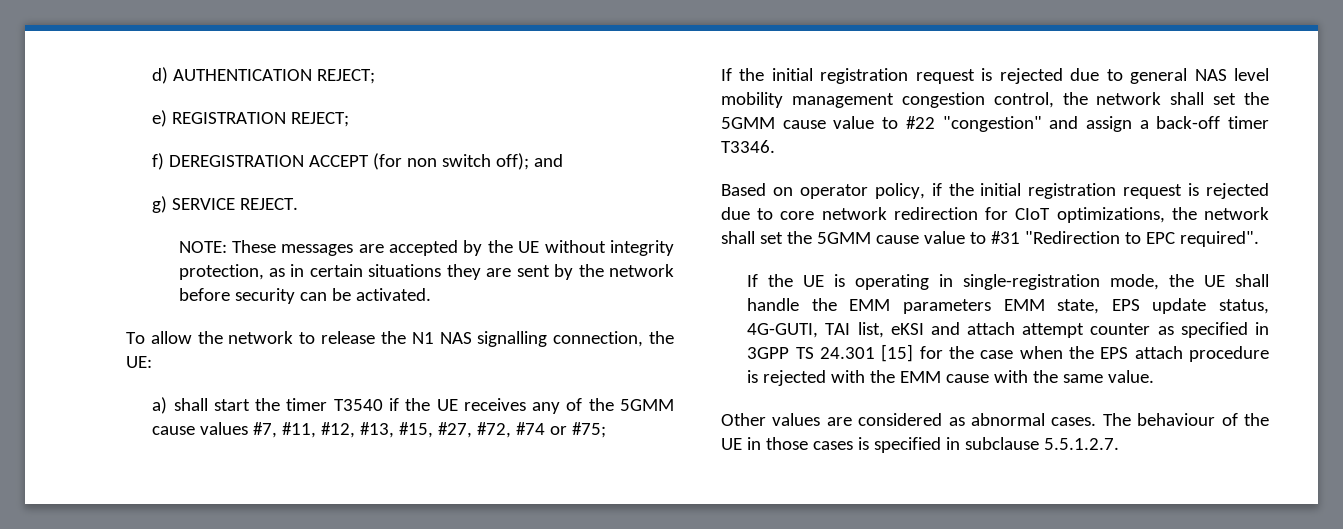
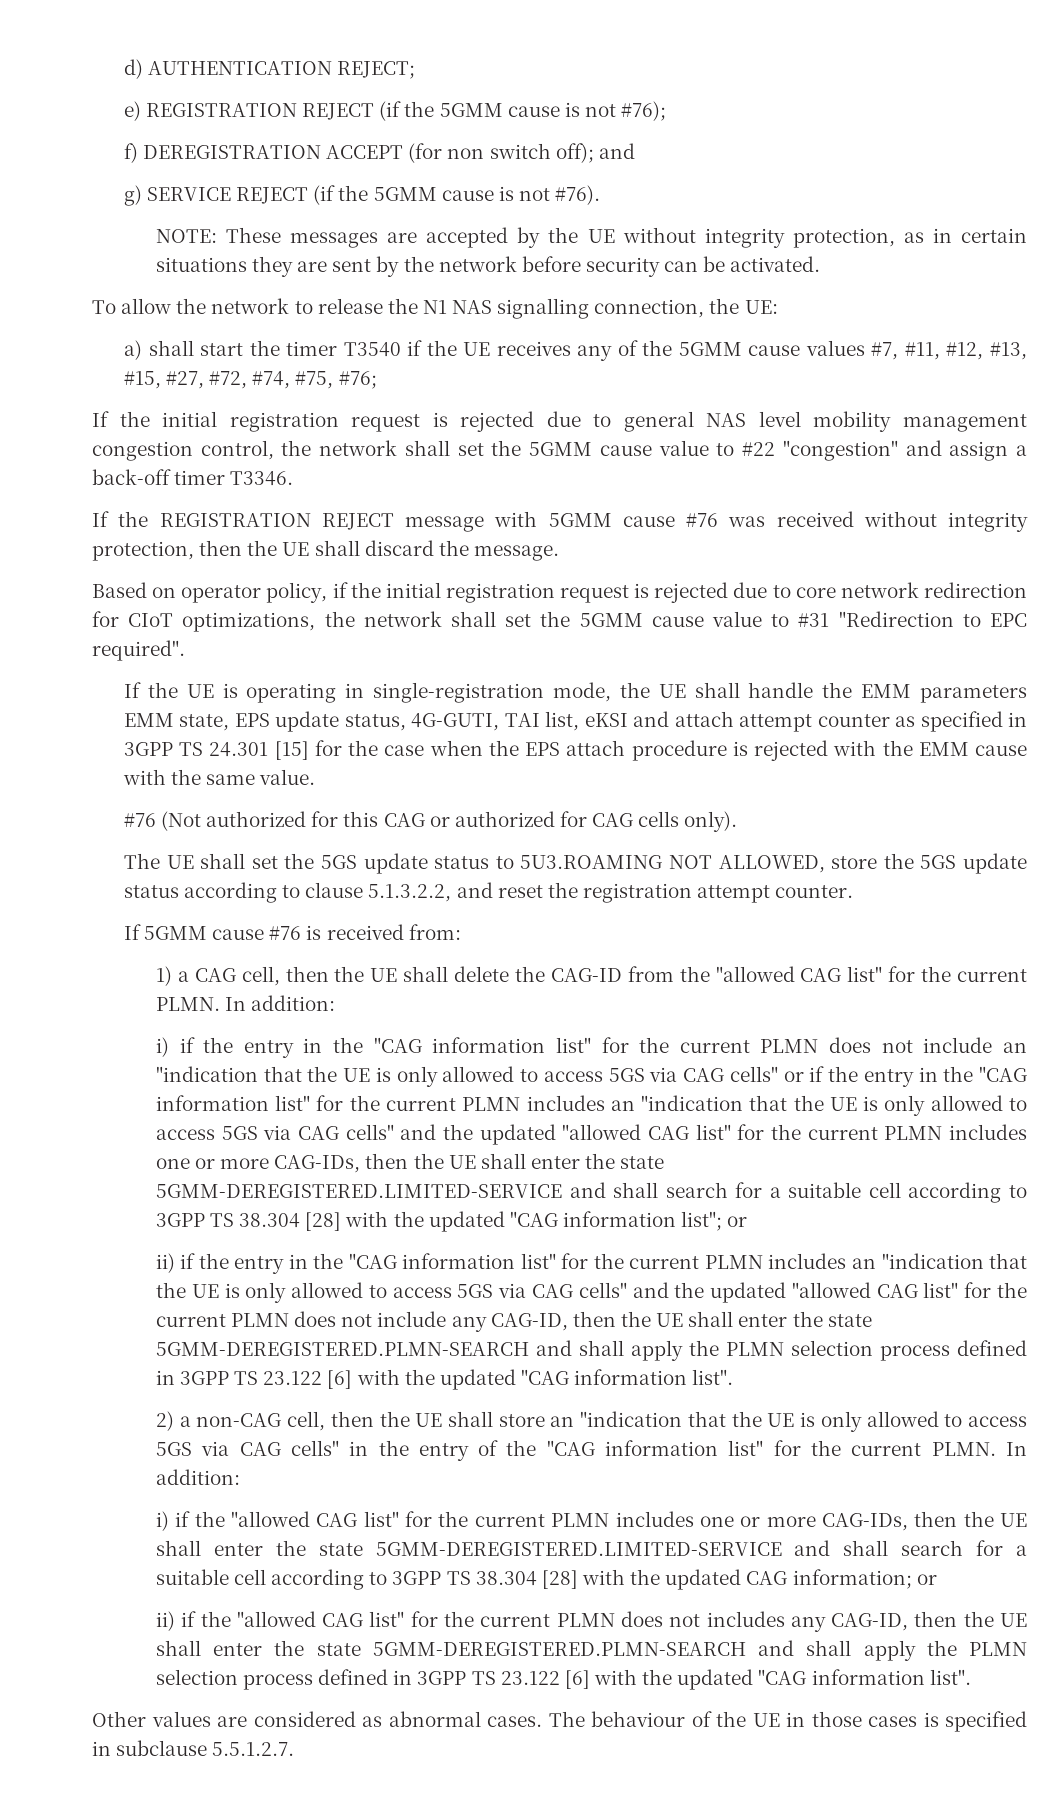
[291,112,350,127] REJECT; -> [302,101,667,121] REJECT (if the 5GMM cause is not #76);
[240,198,299,210] REJECT. -> [236,185,601,205] REJECT (if the 5GMM cause is not #76).
[516,422,607,438] #74 or #75; -> [252,371,377,389] #74, #75, #76;
(775, 146) none -> [92,511,1028,532] [92,540,559,561] // If the REGISTRATION REJECT message with 5GMM cause #76 was received without integrity protection, then the UE shall discard the message.
(1155, 376) none -> [123,811,738,832] [123,853,1027,874] [123,882,854,903] [123,924,461,940] [155,966,1027,986] [155,995,336,1011] [155,1037,1027,1058] [155,1066,1027,1087] [155,1095,1027,1116] [155,1124,1028,1145] [155,1153,665,1173] [155,1182,1028,1203] [155,1211,748,1232] [155,1253,1027,1274] [155,1282,1028,1303] [155,1311,872,1332] [155,1340,1027,1361] [155,1369,734,1390] [155,1411,1028,1432] [155,1440,1027,1461] [155,1469,240,1485] [155,1511,1028,1531] [155,1540,1027,1556] [155,1569,937,1590] [155,1611,1027,1632] [155,1640,1027,1661] [155,1669,971,1690] // #76 (Not authorized for this CAG or authorized for CAG cells only). // The UE shall set the 5GS update status to 5U3.ROAMING NOT ALLOWED, store the 5GS update status according to clause 5.1.3.2.2, and reset the registration attempt counter. // If 5GMM cause #76 is received from: // 1) a CAG cell, then the UE shall delete the CAG-ID from the "allowed CAG list" for the current PLMN. In addition: // i) if the entry in the "CAG information list" for the current PLMN does not include an "indication that the UE is only allowed to access 5GS via CAG cells" or if the entry in the "CAG information list" for the current PLMN includes an "indication that the UE is only allowed to access 5GS via CAG cells" and the updated "allowed CAG list" for the current PLMN includes one or more CAG-IDs, then the UE shall enter the state 5GMM-DEREGISTERED.LIMITED-SERVICE and shall search for a suitable cell according to 3GPP TS 38.304 [28] with the updated "CAG information list"; or // ii) if the entry in the "CAG information list" for the current PLMN includes an "indication that the UE is only allowed to access 5GS via CAG cells" and the updated "allowed CAG list" for the current PLMN does not include any CAG-ID, then the UE shall enter the state 5GMM-DEREGISTERED.PLMN-SEARCH and shall apply the PLMN selection process defined in 3GPP TS 23.122 [6] with the updated "CAG information list". // 2) a non-CAG cell, then the UE shall store an "indication that the UE is only allowed to access 5GS via CAG cells" in the entry of the "CAG information list" for the current PLMN. In addition: // i) if the "allowed CAG list" for the current PLMN includes one or more CAG-IDs, then the UE shall enter the state 5GMM-DEREGISTERED.LIMITED-SERVICE and shall search for a suitable cell according to 3GPP TS 38.304 [28] with the updated CAG information; or // ii) if the "allowed CAG list" for the current PLMN does not includes any CAG-ID, then the UE shall enter the state 5GMM-DEREGISTERED.PLMN-SEARCH and shall apply the PLMN selection process defined in 3GPP TS 23.122 [6] with the updated "CAG information list".

